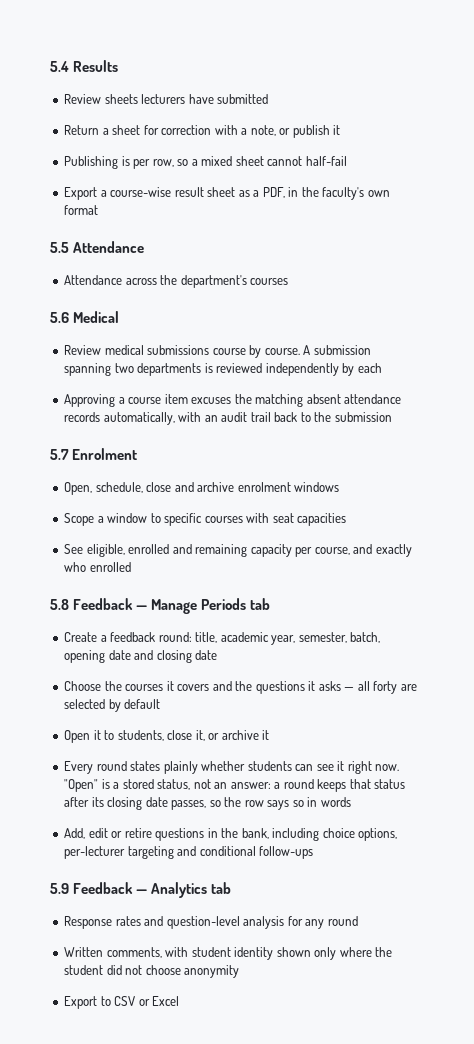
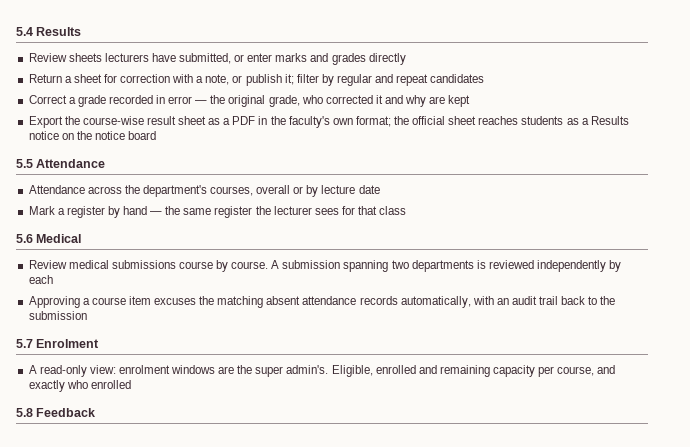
[217,94,269,104] submitted -> [179,53,406,65] submitted, or enter marks and grades directly
[333,125,341,135] [64,156,347,169] [64,187,107,200] it // Publishing is per row, so a mixed sheet cannot half-fail // Export a -> [284,74,485,86] [28,95,471,107] [28,116,80,128] it; filter by regular and repeat candidates // Correct a grade recorded in error — the original grade, who corrected it and why are kept // Export the
[262,187,285,198] PDF, -> [232,116,256,125] PDF
[64,205,99,215] format -> [355,116,629,127] [28,131,157,140] format; the official sheet reaches students as a Results notice on the notice board
[250,278,289,285] courses -> [210,185,380,197] [28,206,407,218] courses, overall or by lecture date // Mark a register by hand — the same register the lecturer sees for that class
[64,482,340,495] [64,513,347,526] [64,544,125,557] Open, schedule, close and archive enrolment windows // Scope a window to specific courses with seat capacities // See eligible, -> [28,365,373,377] A read-only view: enrolment windows are the super admin's. Eligible,
[136,598,271,614] [64,632,381,645] [64,650,218,663] [64,681,417,694] [64,699,161,712] [64,730,270,743] [64,761,400,774] [64,779,406,792] [64,797,351,810] [64,828,398,841] [64,846,314,859] [50,882,232,898] [64,916,358,929] [64,947,393,960] [64,965,240,978] [64,996,180,1009] — Manage Periods tab // Create a feedback round: title, academic year, semester, batch, opening date and closing date // Choose the courses it covers and the questions it asks — all forty are selected by default // Open it to students, close it, or archive it // Every round states plainly whether students can see it right now. "Open" is a stored status, not an answer: a round keeps that status after its closing date passes, so the row says so in words // Add, edit or retire questions in the bank, including choice options, per-lecturer targeting and conditional follow-ups // 5.9 Feedback — Analytics tab // Response rates and question-level analysis for any round // Written comments, with student identity shown only where the student did not choose anonymity // Export to CSV or Excel -> (96, 412) none

